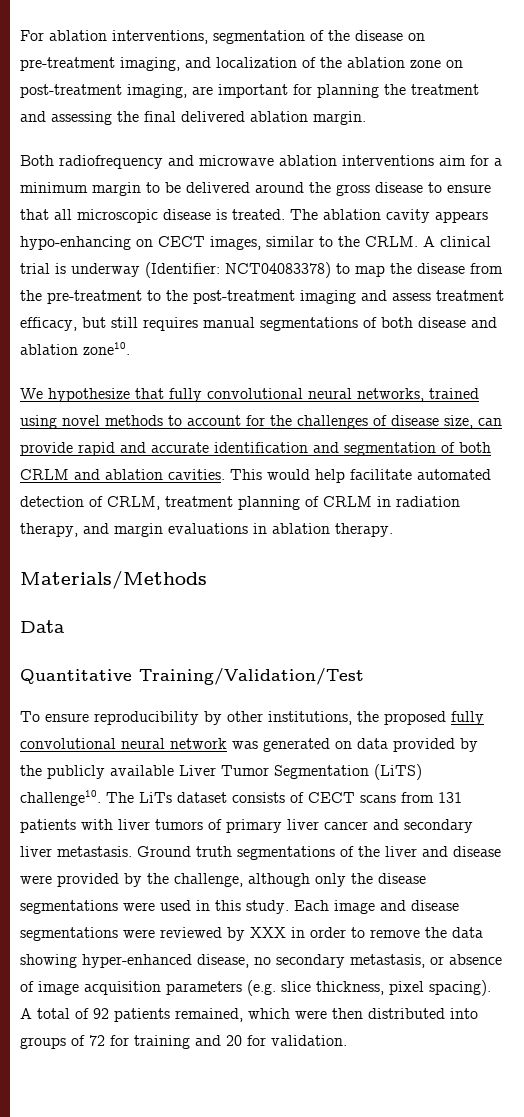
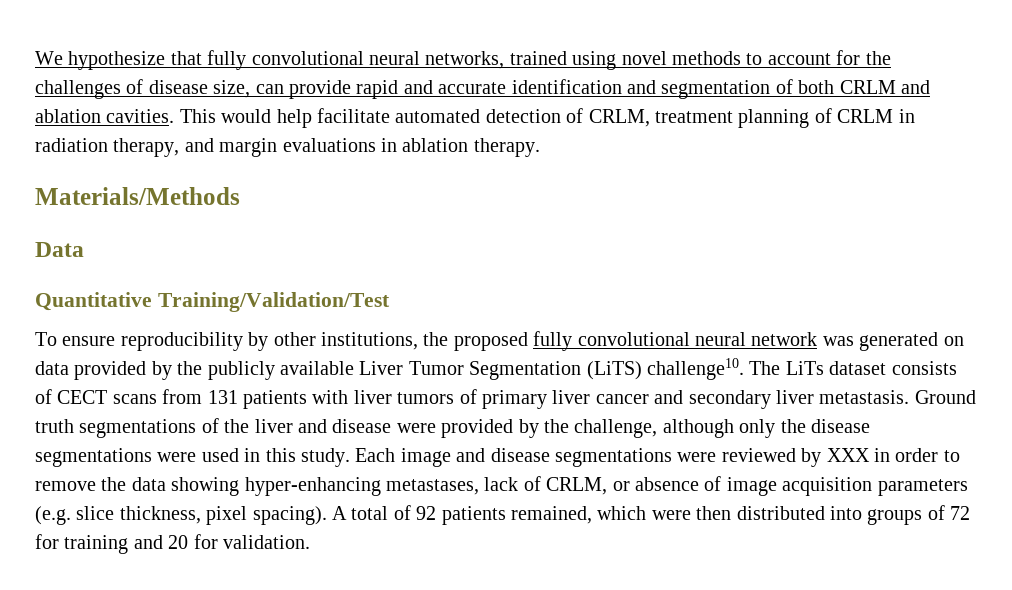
[20,30,425,44] [20,57,463,71] [20,84,479,98] [20,111,366,125] [20,155,502,169] [20,182,491,196] [20,209,488,223] [20,236,491,250] [20,262,503,278] [20,290,504,304] [20,317,497,331] [20,342,130,355] For ablation interventions, segmentation of the disease on pre-treatment imaging, and localization of the ablation zone on post-treatment imaging, are important for planning the treatment and assessing the final delivered ablation margin. // Both radiofrequency and microwave ablation interventions aim for a minimum margin to be delivered around the gross disease to ensure that all microscopic disease is treated. The ablation cavity appears hypo-enhancing on CECT images, similar to the CRLM. A clinical trial is underway (Identifier: NCT04083378) to map the disease from the pre-treatment to the post-treatment imaging and assess treatment efficacy, but still requires manual segmentations of both disease and ablation zone10. // -> (35, 58) none
[82,954,425,968] hyper-enhanced disease, no secondary metastasis, -> [244,476,608,496] hyper-enhancing metastases, lack of CRLM,

